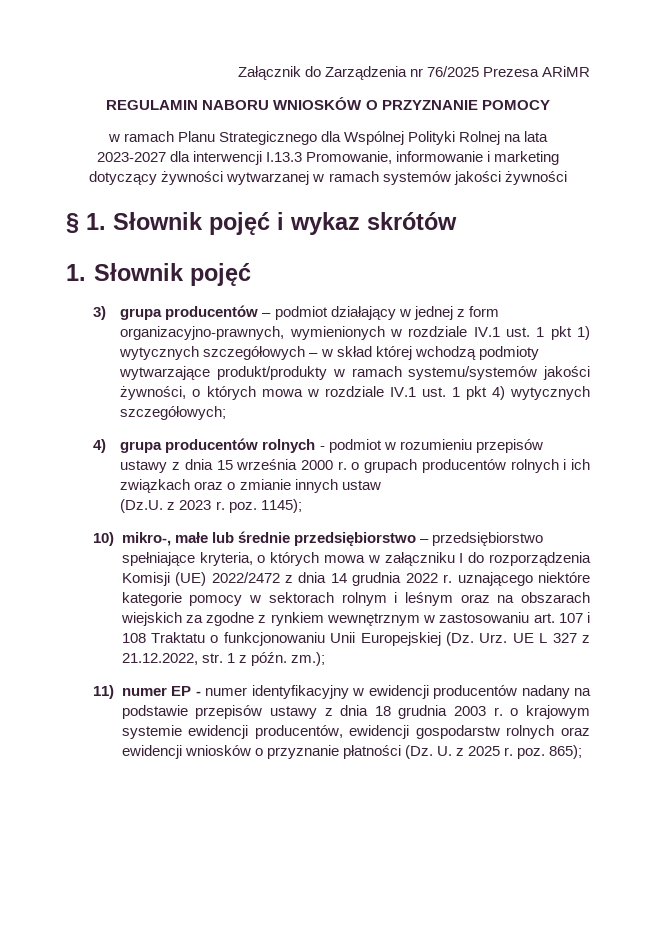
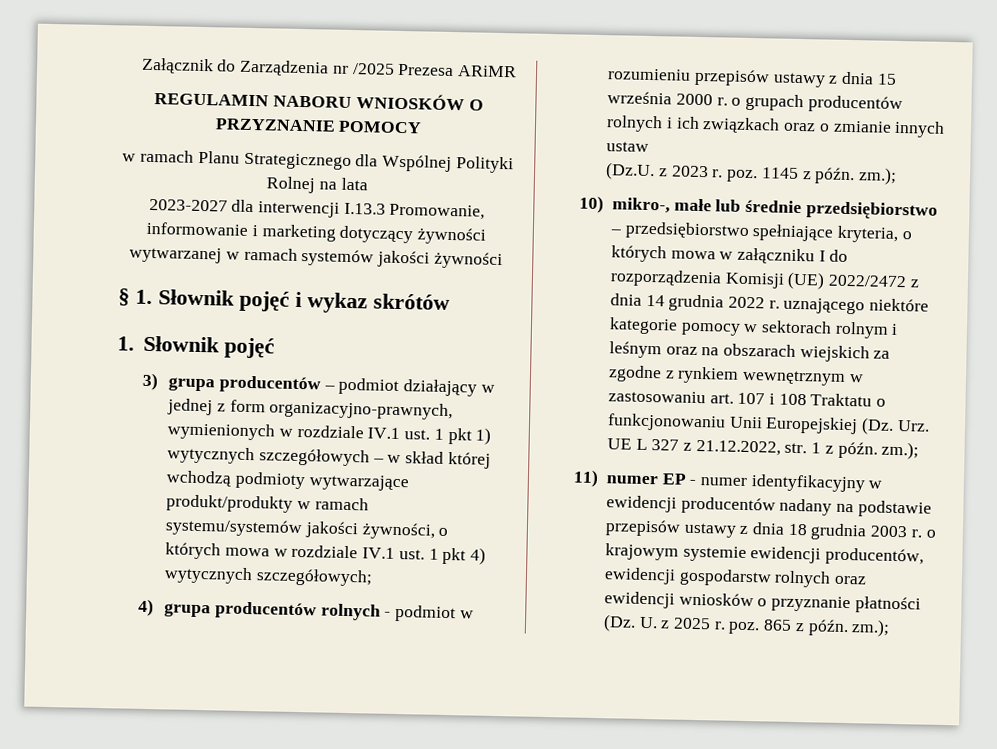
[426,66,479,77] 76/2025 -> [352,63,395,75] /2025
[260,499,302,513] 1145); -> [760,167,897,185] 1145 z późn. zm.);
[549,745,583,759] 865); -> [763,619,891,637] 865 z późn. zm.);

